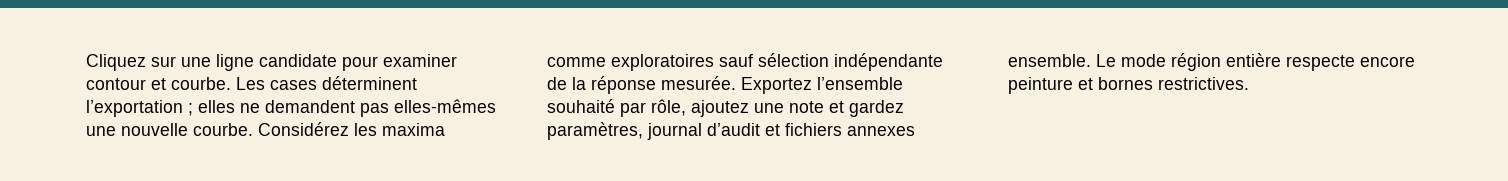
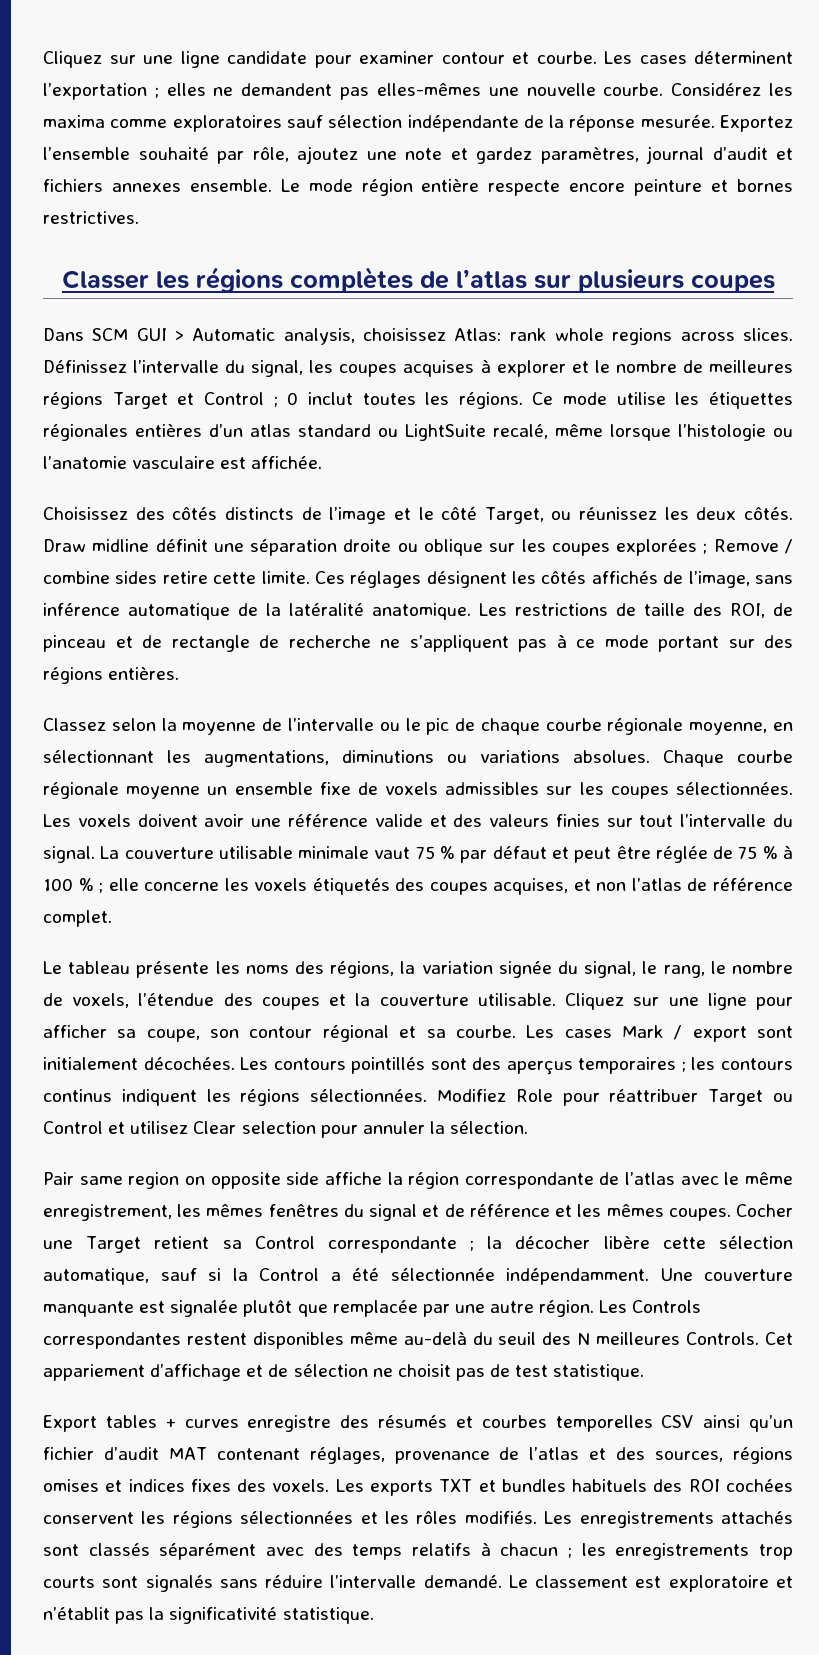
(1249, 83) none -> [61,267,775,293] [43,328,794,345] [43,359,794,377] [43,392,793,409] [43,424,793,441] [43,456,323,469] [43,507,793,524] [43,539,794,556] [43,571,793,588] [43,603,793,620] [43,634,793,652] [43,667,180,684] [43,718,794,735] [43,750,793,767] [43,782,794,799] [43,814,794,827] [43,845,793,863] [43,878,793,895] [43,910,112,927] [43,961,794,978] [43,993,794,1010] [43,1025,793,1042] [43,1057,793,1075] [43,1089,794,1106] [43,1121,529,1138] [43,1172,793,1189] [43,1204,794,1221] [43,1236,793,1253] [43,1268,793,1285] [43,1300,702,1317] [43,1331,793,1349] [43,1364,645,1381] [43,1415,794,1432] [43,1447,794,1464] [43,1479,794,1496] [43,1511,793,1528] [43,1542,793,1560] [43,1575,793,1592] [43,1607,374,1624] // Classer les régions complètes de l’atlas sur plusieurs coupes // Dans SCM GUI > Automatic analysis, choisissez Atlas: rank whole regions across slices. Définissez l’intervalle du signal, les coupes acquises à explorer et le nombre de meilleures régions Target et Control ; 0 inclut toutes les régions. Ce mode utilise les étiquettes régionales entières d’un atlas standard ou LightSuite recalé, même lorsque l’histologie ou l’anatomie vasculaire est affichée. // Choisissez des côtés distincts de l’image et le côté Target, ou réunissez les deux côtés. Draw midline définit une séparation droite ou oblique sur les coupes explorées ; Remove / combine sides retire cette limite. Ces réglages désignent les côtés affichés de l’image, sans inférence automatique de la latéralité anatomique. Les restrictions de taille des ROI, de pinceau et de rectangle de recherche ne s’appliquent pas à ce mode portant sur des régions entières. // Classez selon la moyenne de l’intervalle ou le pic de chaque courbe régionale moyenne, en sélectionnant les augmentations, diminutions ou variations absolues. Chaque courbe régionale moyenne un ensemble fixe de voxels admissibles sur les coupes sélectionnées. Les voxels doivent avoir une référence valide et des valeurs finies sur tout l’intervalle du signal. La couverture utilisable minimale vaut 75 % par défaut et peut être réglée de 75 % à 100 % ; elle concerne les voxels étiquetés des coupes acquises, et non l’atlas de référence complet. // Le tableau présente les noms des régions, la variation signée du signal, le rang, le nombre de voxels, l’étendue des coupes et la couverture utilisable. Cliquez sur une ligne pour afficher sa coupe, son contour régional et sa courbe. Les cases Mark / export sont initialement décochées. Les contours pointillés sont des aperçus temporaires ; les contours continus indiquent les régions sélectionnées. Modifiez Role pour réattribuer Target ou Control et utilisez Clear selection pour annuler la sélection. // Pair same region on opposite side affiche la région correspondante de l’atlas avec le même enregistrement, les mêmes fenêtres du signal et de référence et les mêmes coupes. Cocher une Target retient sa Control correspondante ; la décocher libère cette sélection automatique, sauf si la Control a été sélectionnée indépendamment. Une couverture manquante est signalée plutôt que remplacée par une autre région. Les Controls correspondantes restent disponibles même au-delà du seuil des N meilleures Controls. Cet appariement d’affichage et de sélection ne choisit pas de test statistique. // Export tables + curves enregistre des résumés et courbes temporelles CSV ainsi qu’un fichier d’audit MAT contenant réglages, provenance de l’atlas et des sources, régions omises et indices fixes des voxels. Les exports TXT et bundles habituels des ROI cochées conservent les régions sélectionnées et les rôles modifiés. Les enregistrements attachés sont classés séparément avec des temps relatifs à chacun ; les enregistrements trop courts sont signalés sans réduire l’intervalle demandé. Le classement est exploratoire et n’établit pas la significativité statistique.

